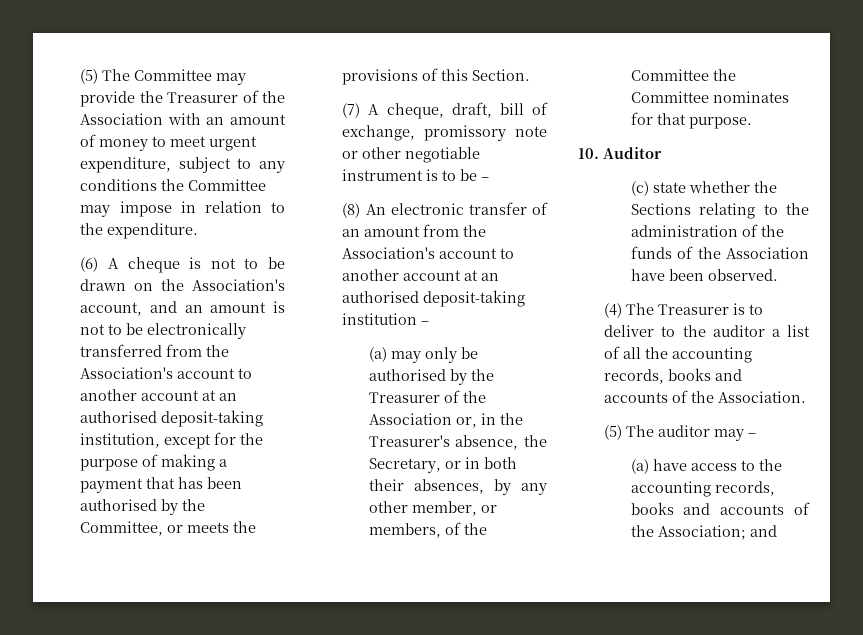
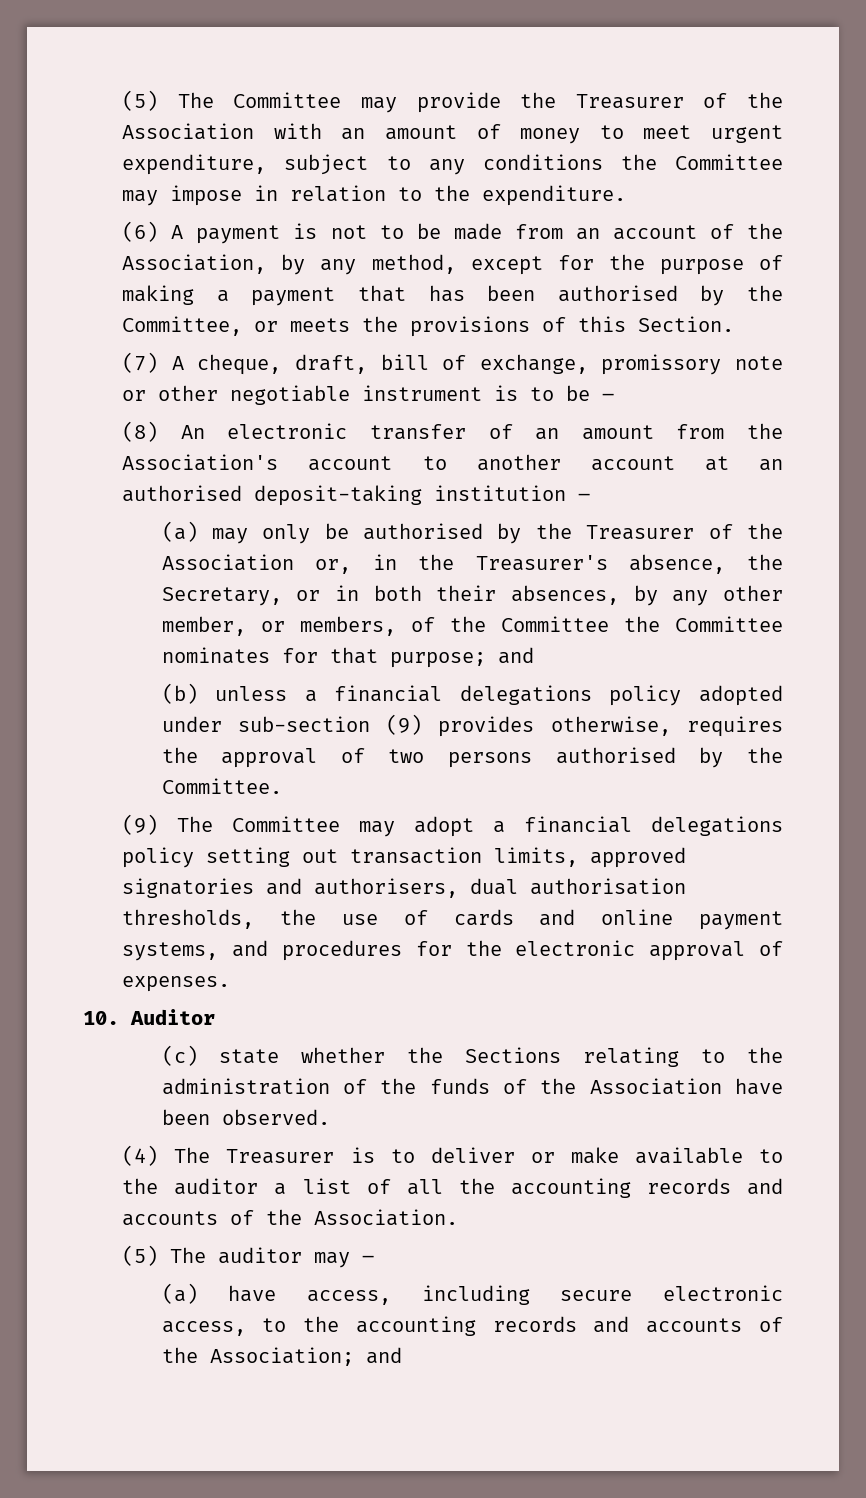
[127,257,285,273] [80,279,285,291] [80,301,285,316] [80,323,247,339] [80,344,230,357] [80,367,253,379] [80,389,238,401] [80,410,264,427] [80,433,161,448] cheque is not to be drawn on the Association's account, and an amount is not to be electronically transferred from the Association's account to another account at an authorised deposit-taking institution, -> [196,223,783,244] [122,254,456,275] payment is not to be made from an account of the Association, by any method,
[688,117,752,129] purpose. -> [389,647,534,668] [161,683,783,706] [161,714,783,737] [161,747,783,768] [161,778,282,794] [122,814,783,837] [122,847,687,868] [122,878,687,898] [122,909,783,930] [122,940,783,961] [122,976,231,992] purpose; and // (b) unless a financial delegations policy adopted under sub-section (9) provides otherwise, requires the approval of two persons authorised by the Committee. // (9) The Committee may adopt a financial delegations policy setting out transaction limits, approved signatories and authorisers, dual authorisation thresholds, the use of cards and online payment systems, and procedures for the electronic approval of expenses.
(655, 331) none -> [530,1147,743,1164] or make available
[604,368,712,384] records, books -> [646,1178,731,1194] records
[690,463,737,471] access -> [306,1285,783,1305] [161,1321,246,1336] access, including secure electronic access,
[714,481,775,496] [630,502,674,515] records, books -> [492,1316,577,1332] records

